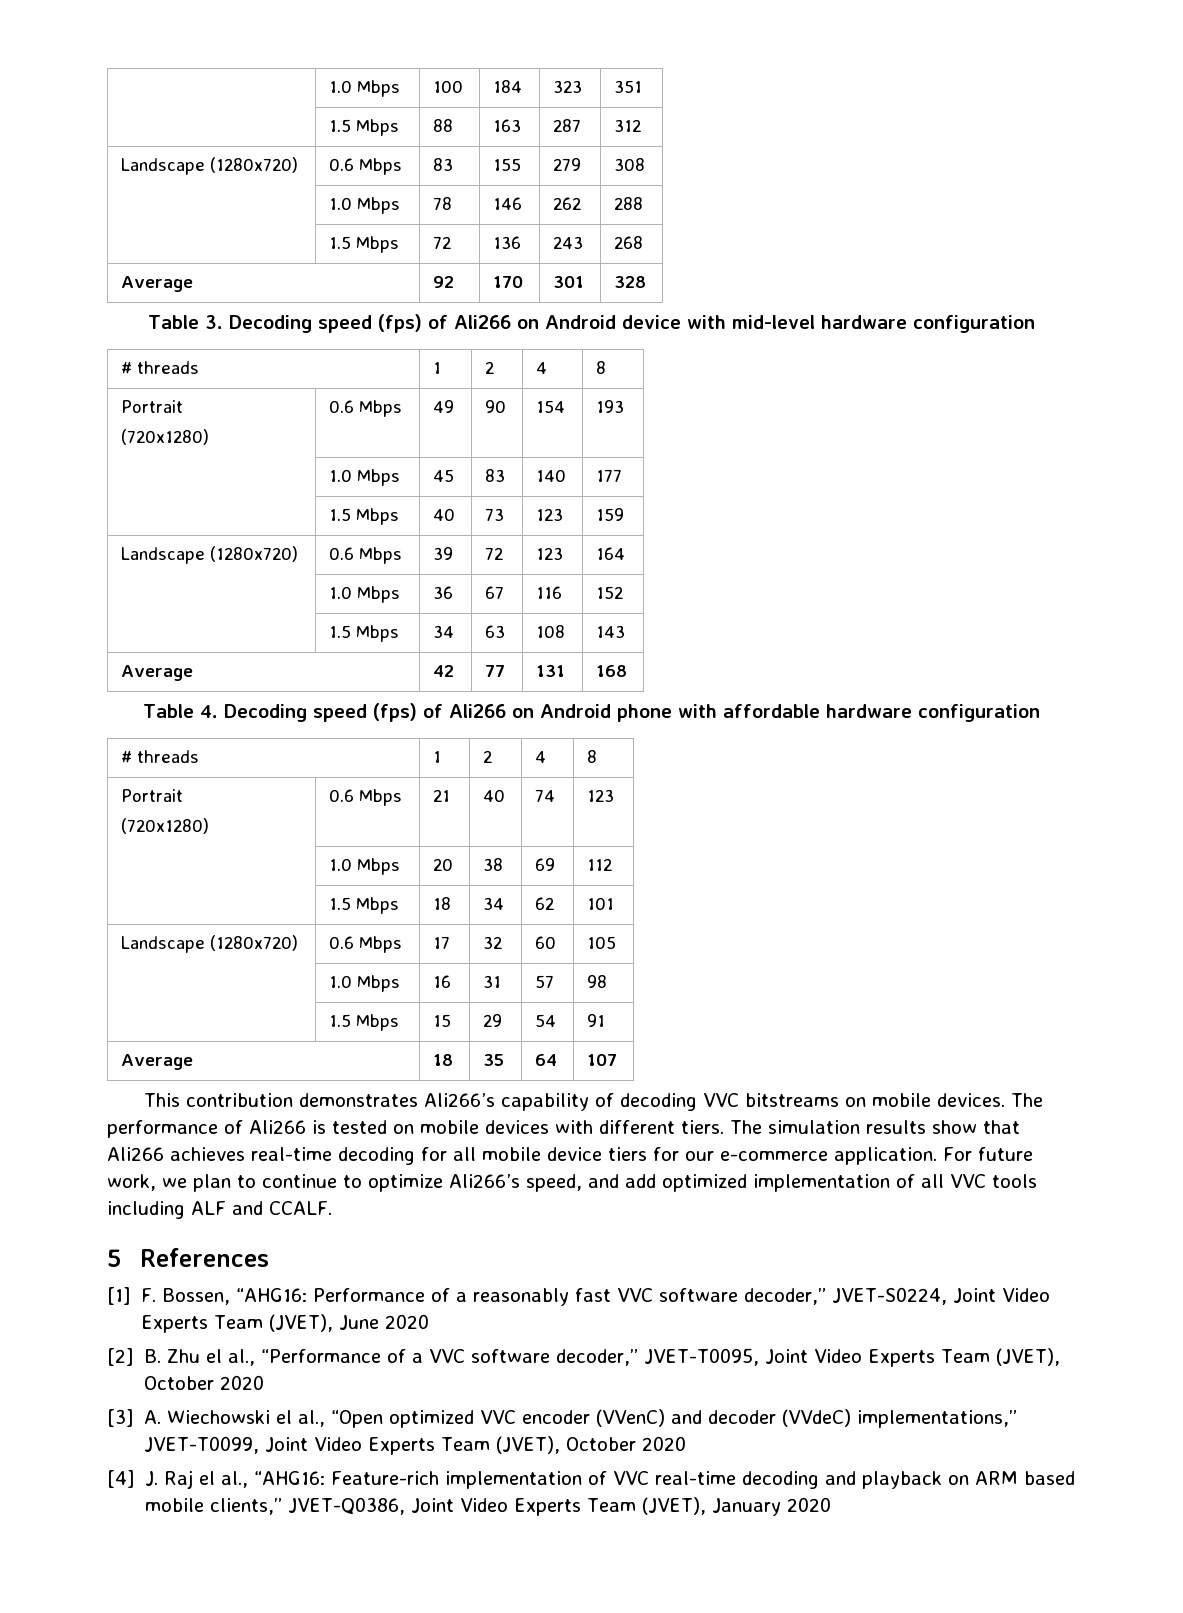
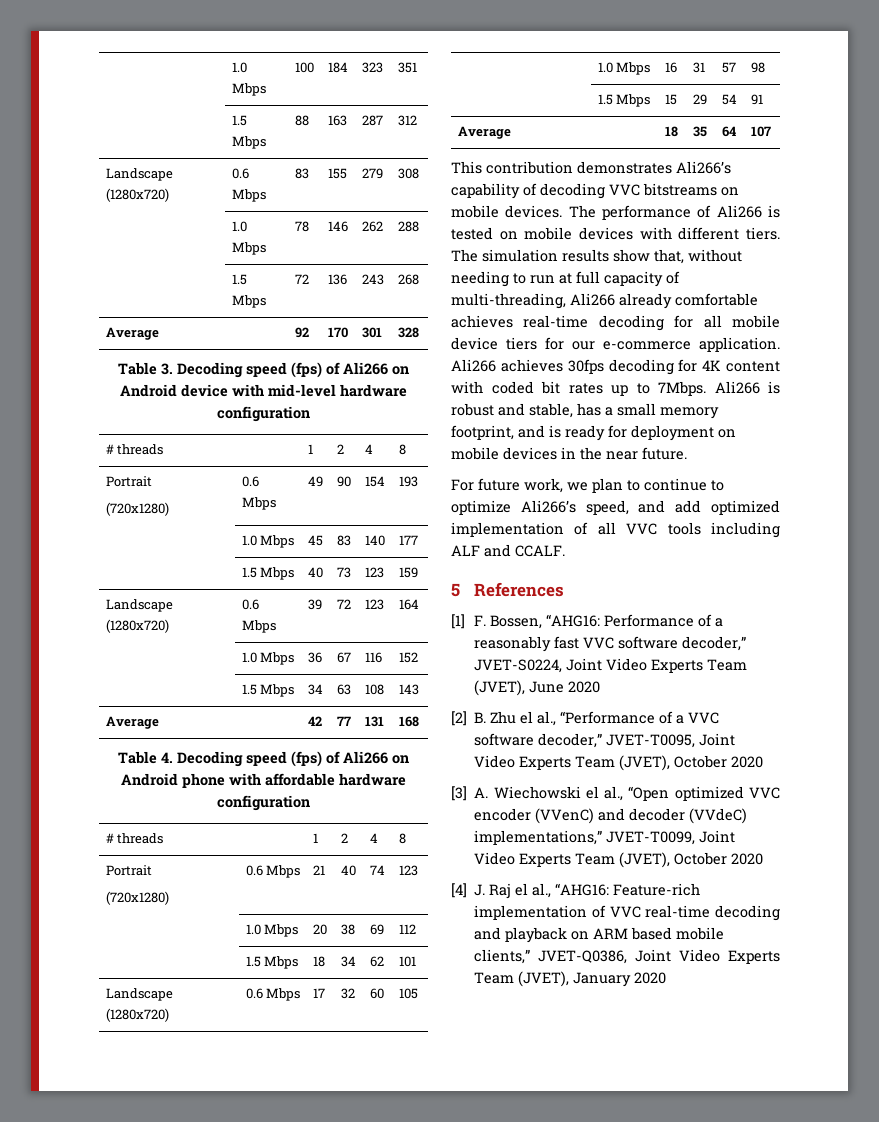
[983,1120,1020,1134] [107,1147,164,1161] that Ali266 -> [654,249,742,264] [451,271,680,287] [451,293,758,309] that, without needing to run at full capacity of multi-threading, Ali266 already comfortable
(937, 1156) none -> [451,359,780,375] [451,381,780,396] [451,403,719,419] [451,425,736,441] [451,447,687,460] Ali266 achieves 30fps decoding for 4K content with coded bit rates up to 7Mbps. Ali266 is robust and stable, has a small memory footprint, and is ready for deployment on mobile devices in the near future. //

